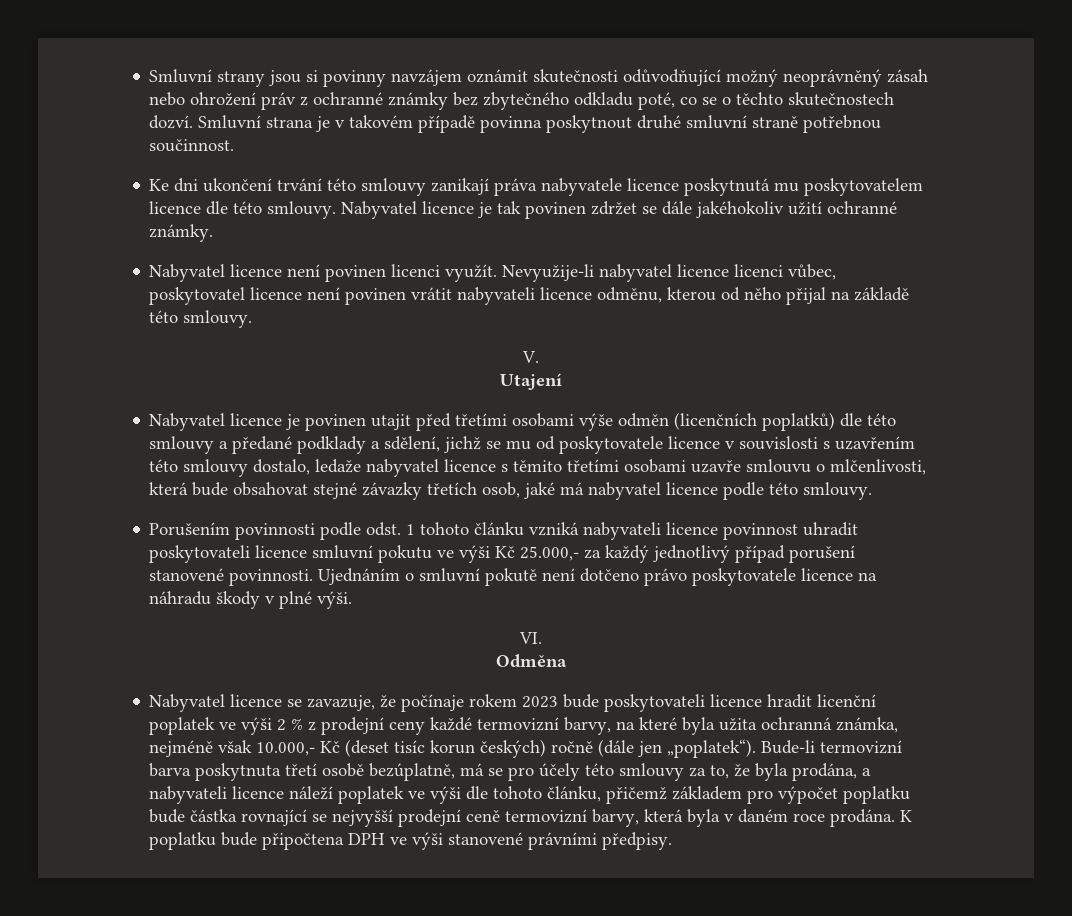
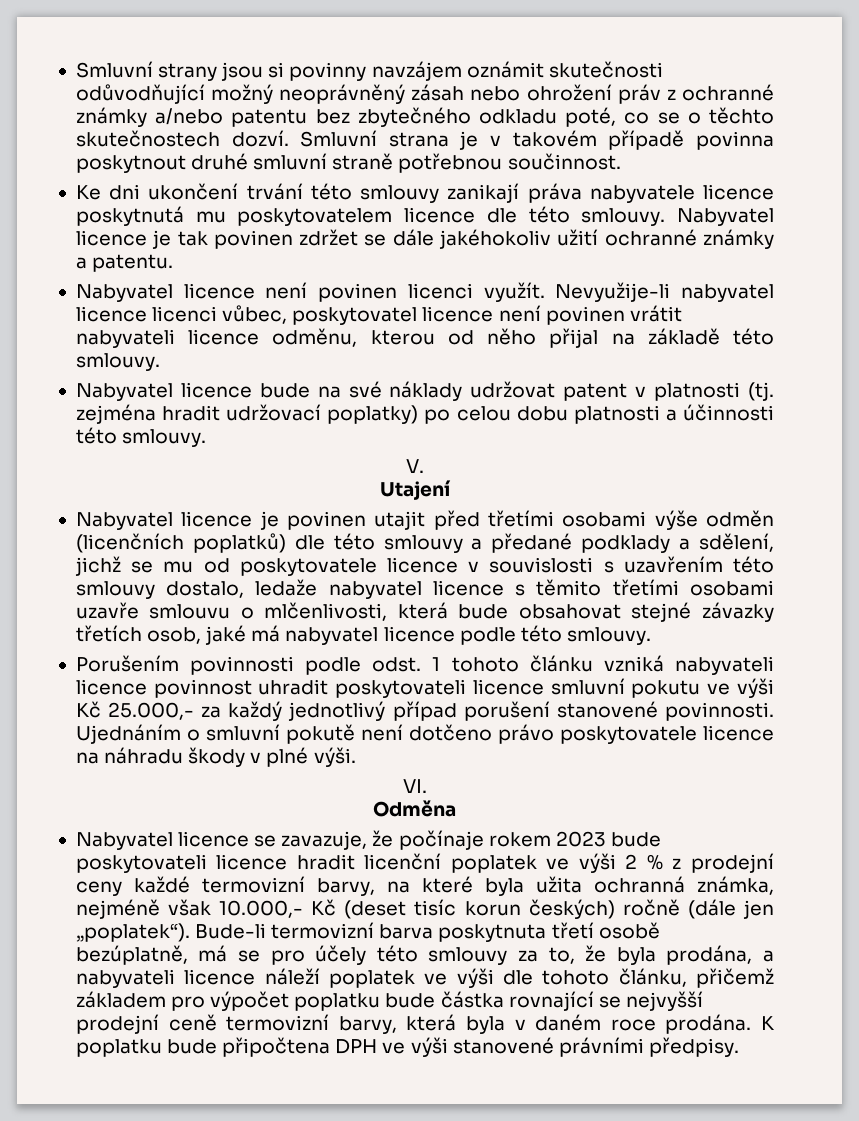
(449, 101) none -> [155,108,308,127] a/nebo patentu
[149,224,214,242] známky. -> [703,229,775,249] [75,254,174,272] známky a patentu.
(253, 319) none -> [75,381,774,401] [75,404,775,424] [75,427,207,447] // Nabyvatel licence bude na své náklady udržovat patent v platnosti (tj. zejména hradit udržovací poplatky) po celou dobu platnosti a účinnosti této smlouvy.

